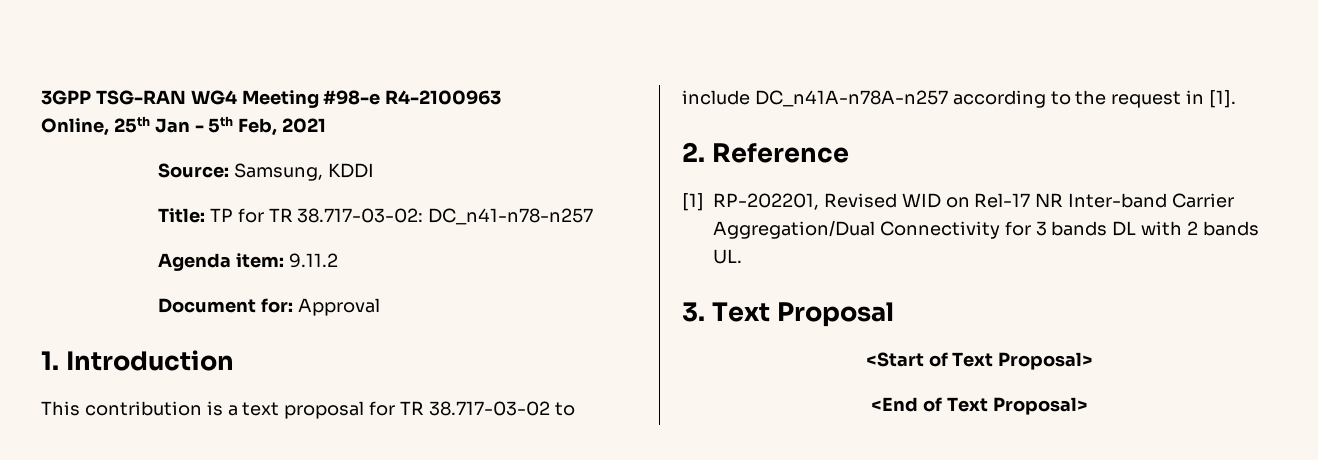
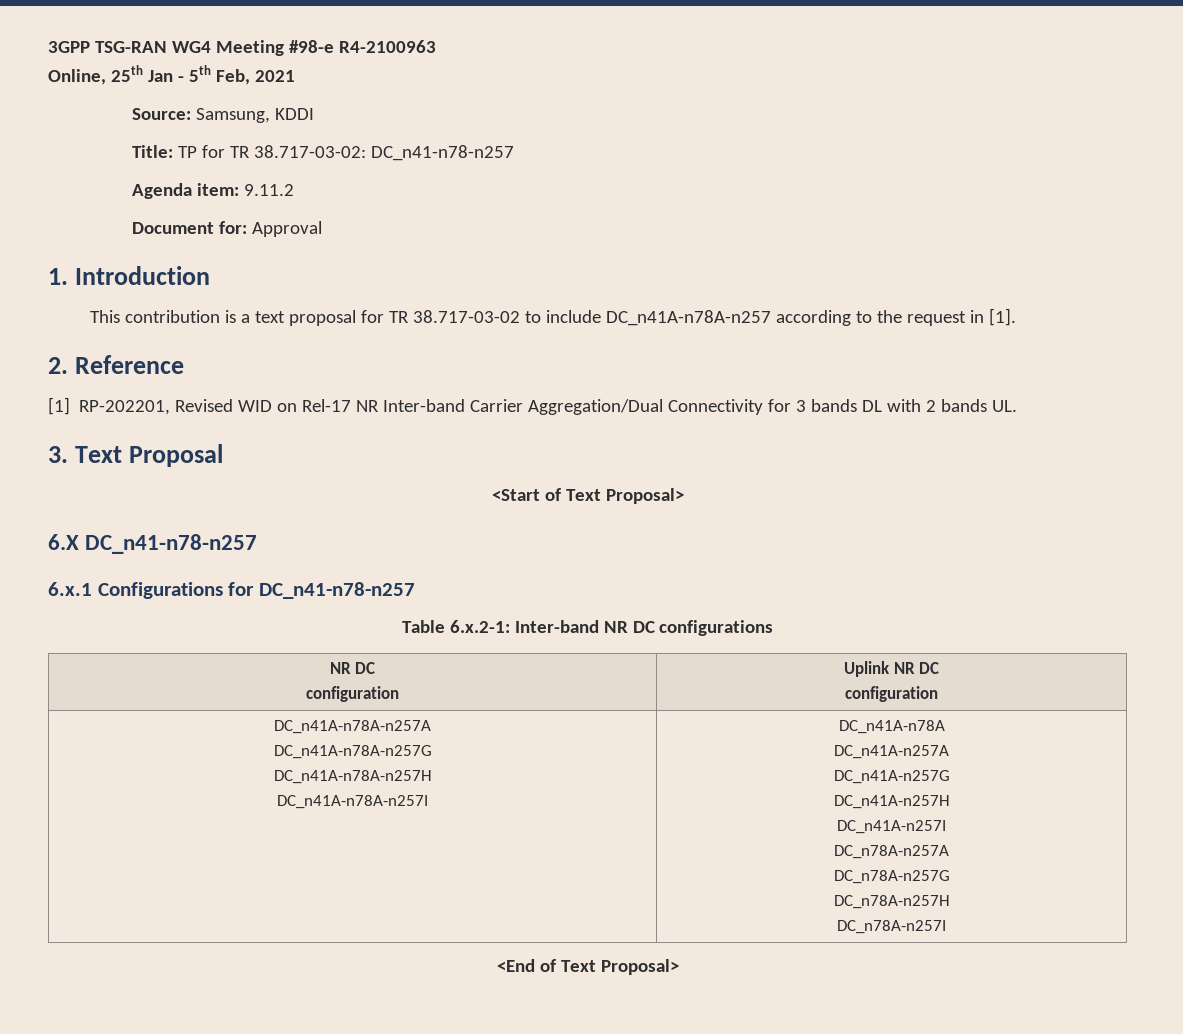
(1094, 361) none -> [48,534,258,554] [48,582,415,599] [401,620,774,636] [329,662,376,674] [306,686,399,702] [844,661,939,677] [845,686,938,702] [274,720,431,734] [273,745,432,759] [273,770,432,784] [277,795,428,809] [838,720,945,734] [834,745,949,759] [833,770,950,784] [833,795,950,809] [837,820,946,834] [834,845,949,859] [833,870,950,884] [833,895,950,909] [837,920,946,934] // 6.X DC_n41-n78-n257 // 6.x.1 Configurations for DC_n41-n78-n257 // Table 6.x.2-1: Inter-band NR DC configurations // NR DC // configuration | Uplink NR DC // configuration // DC_n41A-n78A-n257A // DC_n41A-n78A-n257G // DC_n41A-n78A-n257H // DC_n41A-n78A-n257I | DC_n41A-n78A // DC_n41A-n257A // DC_n41A-n257G // DC_n41A-n257H // DC_n41A-n257I // DC_n78A-n257A // DC_n78A-n257G // DC_n78A-n257H // DC_n78A-n257I

